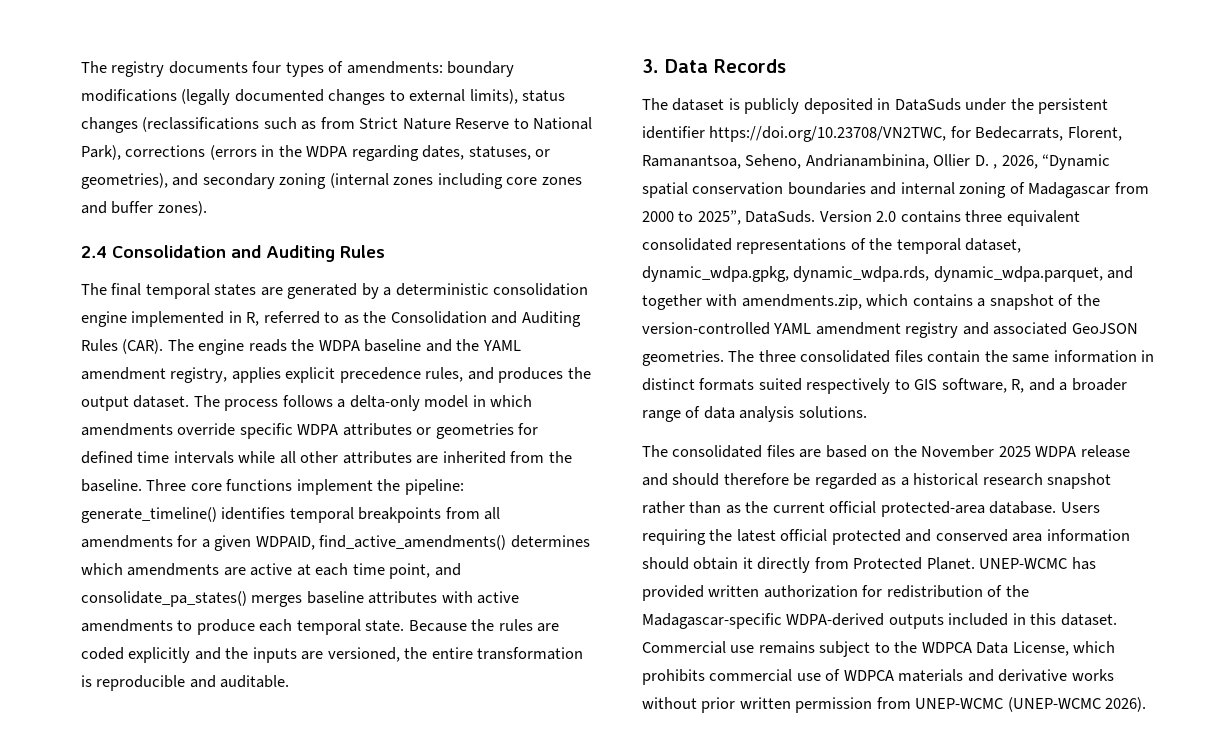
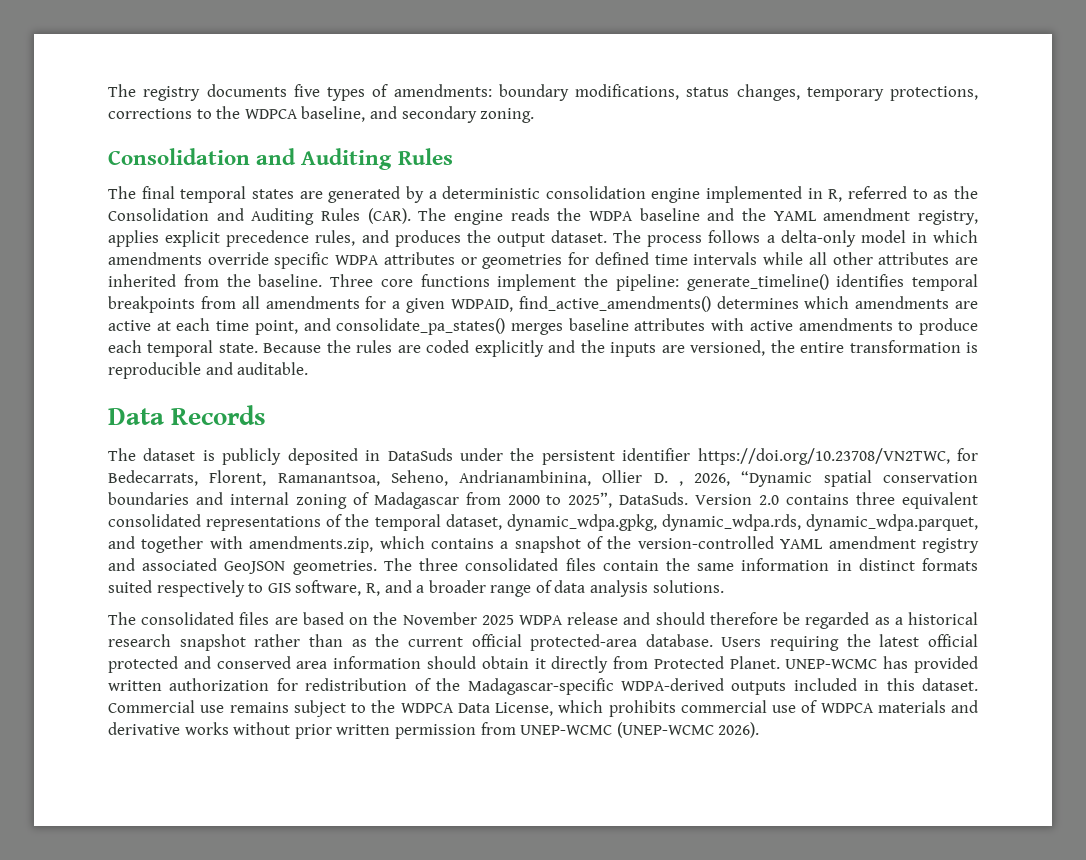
[252,61,282,73] four -> [293,84,320,97] five
[81,89,566,105] [81,117,593,133] [81,145,551,161] [81,173,582,189] [81,201,207,216] [81,246,107,258] modifications (legally documented changes to external limits), status changes (reclassifications such as from Strict Nature Reserve to National Park), corrections (errors in the WDPA regarding dates, statuses, or geometries), and secondary zoning (internal zones including core zones and buffer zones). // 2.4 -> [575,84,978,101] [108,106,535,123] modifications, status changes, temporary protections, corrections to the WDPCA baseline, and secondary zoning. //
[642,59,659,73] 3. -> (309, 368) none

